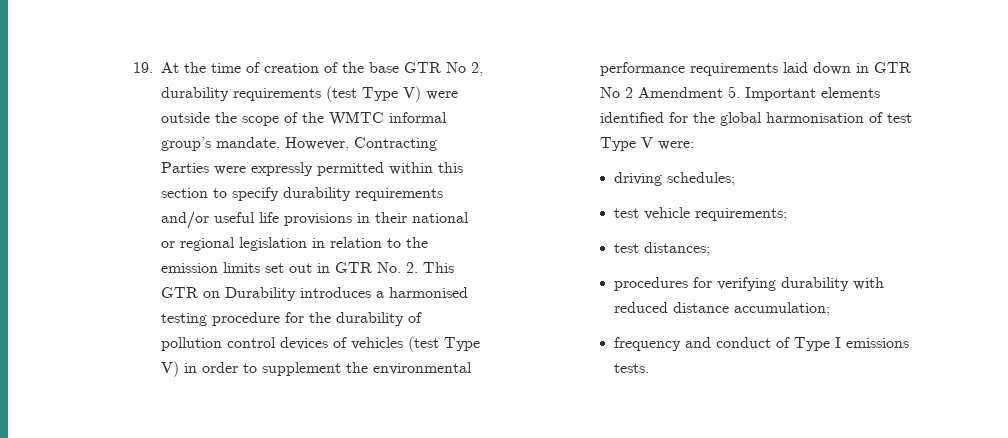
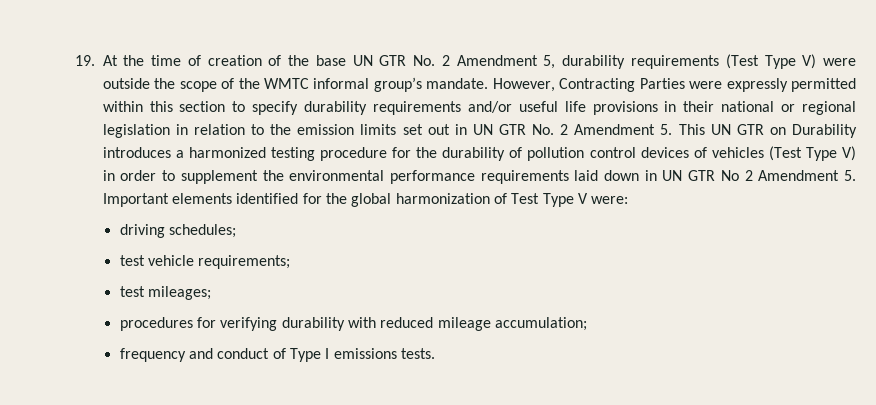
[404,62,484,76] [161,86,358,102] GTR No 2, durability requirements (test -> [352,54,759,69] UN GTR No. 2 Amendment 5, durability requirements (Test
[335,262,455,273] GTR No. 2. This -> [472,124,731,135] UN GTR No. 2 Amendment 5. This UN
[389,287,469,298] harmonised -> [188,147,266,158] harmonized
[408,336,440,352] (test -> [768,146,802,161] (Test
(870, 68) none -> [662,170,683,181] UN
[766,112,913,123] harmonisation of test -> [395,193,540,204] harmonization of Test
[644,242,711,256] distances; -> [147,286,211,300] mileages;
[673,302,730,313] distance -> [437,317,491,331] mileage

